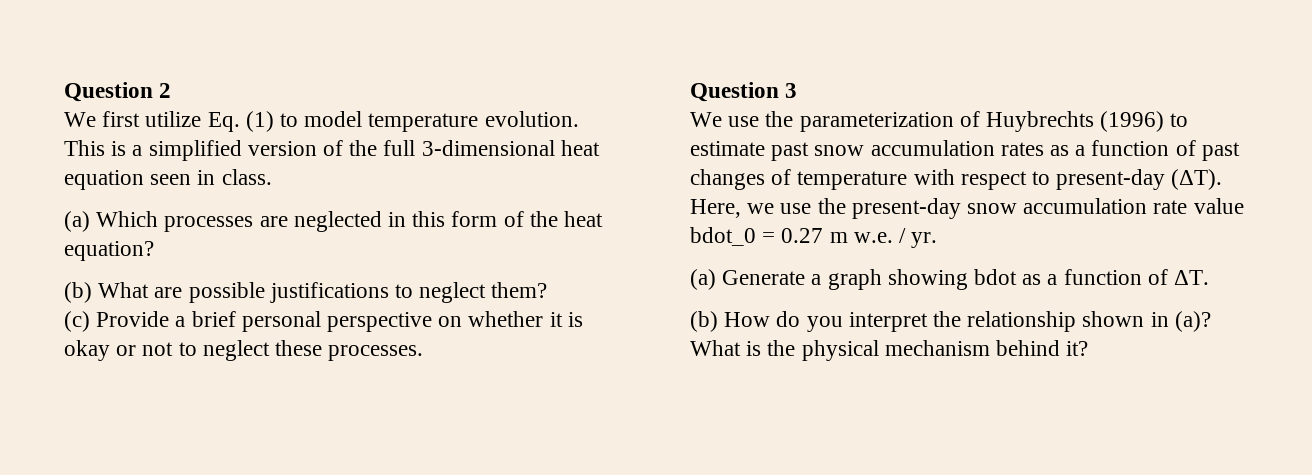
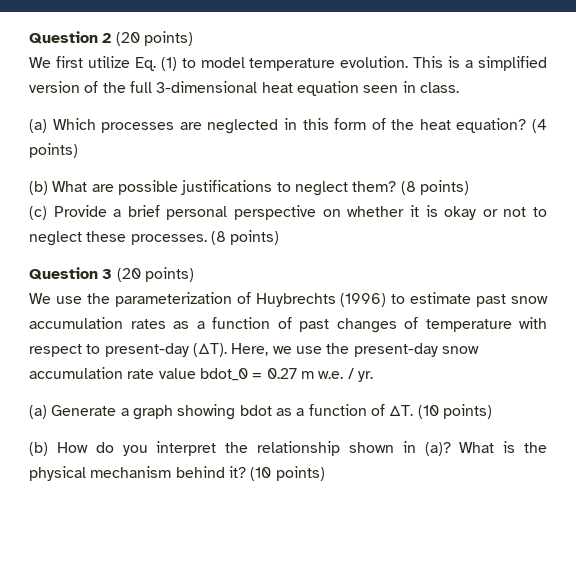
(172, 90) none -> [115,31,193,46] (20 points)
(154, 251) none -> [532,119,547,133] [29,143,78,158] (4 points)
(548, 290) none -> [400,180,469,195] (8 points)
(424, 353) none -> [210,230,280,245] (8 points)
(798, 90) none -> [116,267,194,282] (20 points)
(1210, 277) none -> [417,404,492,419] (10 points)
(1089, 348) none -> [250,466,325,481] (10 points)

